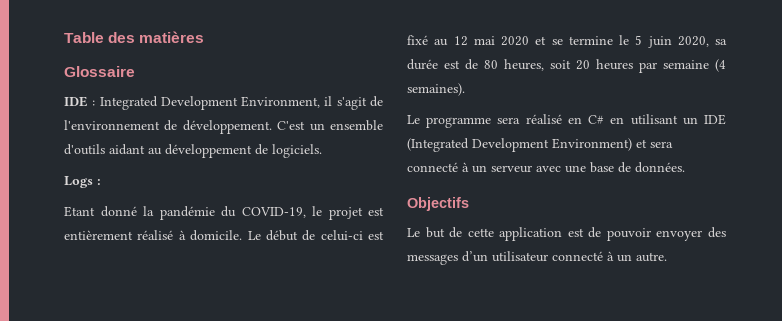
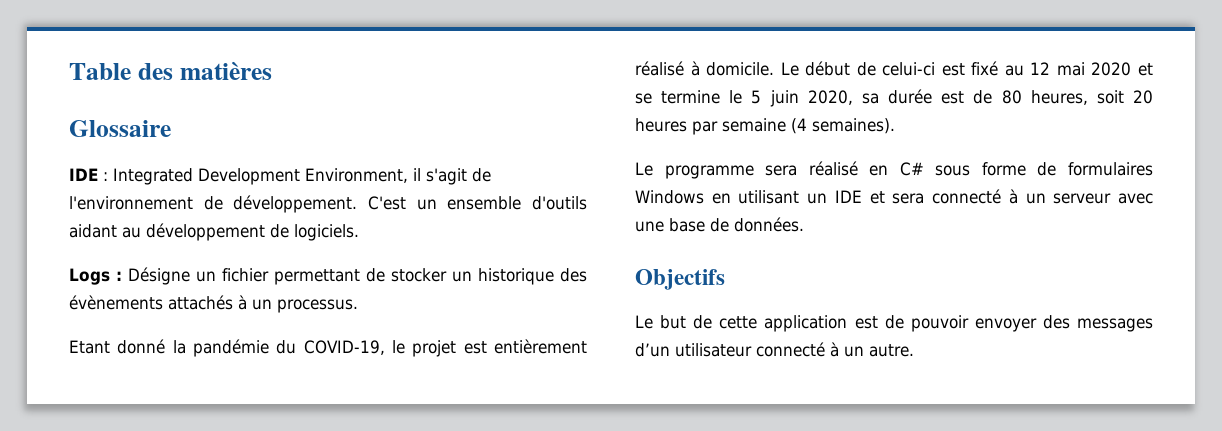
(101, 182) none -> [128,267,587,285] [69,295,358,313] Désigne un fichier permettant de stocker un historique des évènements attachés à un processus.
(605, 119) none -> [935,162,1153,176] [635,190,704,204] sous forme de formulaires Windows
[407,138,632,152] (Integrated Development Environment) -> (862, 196) none

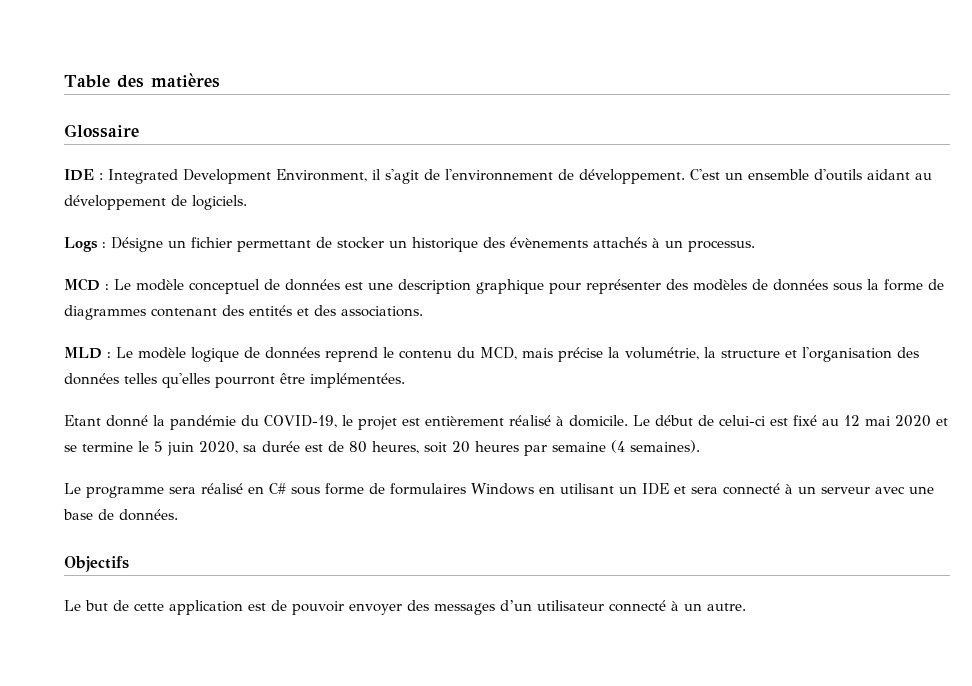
(358, 306) none -> [64,278,944,294] [64,305,423,320] [64,347,919,362] [64,373,405,388] // MCD : Le modèle conceptuel de données est une description graphique pour représenter des modèles de données sous la forme de diagrammes contenant des entités et des associations. // MLD : Le modèle logique de données reprend le contenu du MCD, mais précise la volumétrie, la structure et l'organisation des données telles qu'elles pourront être implémentées.

